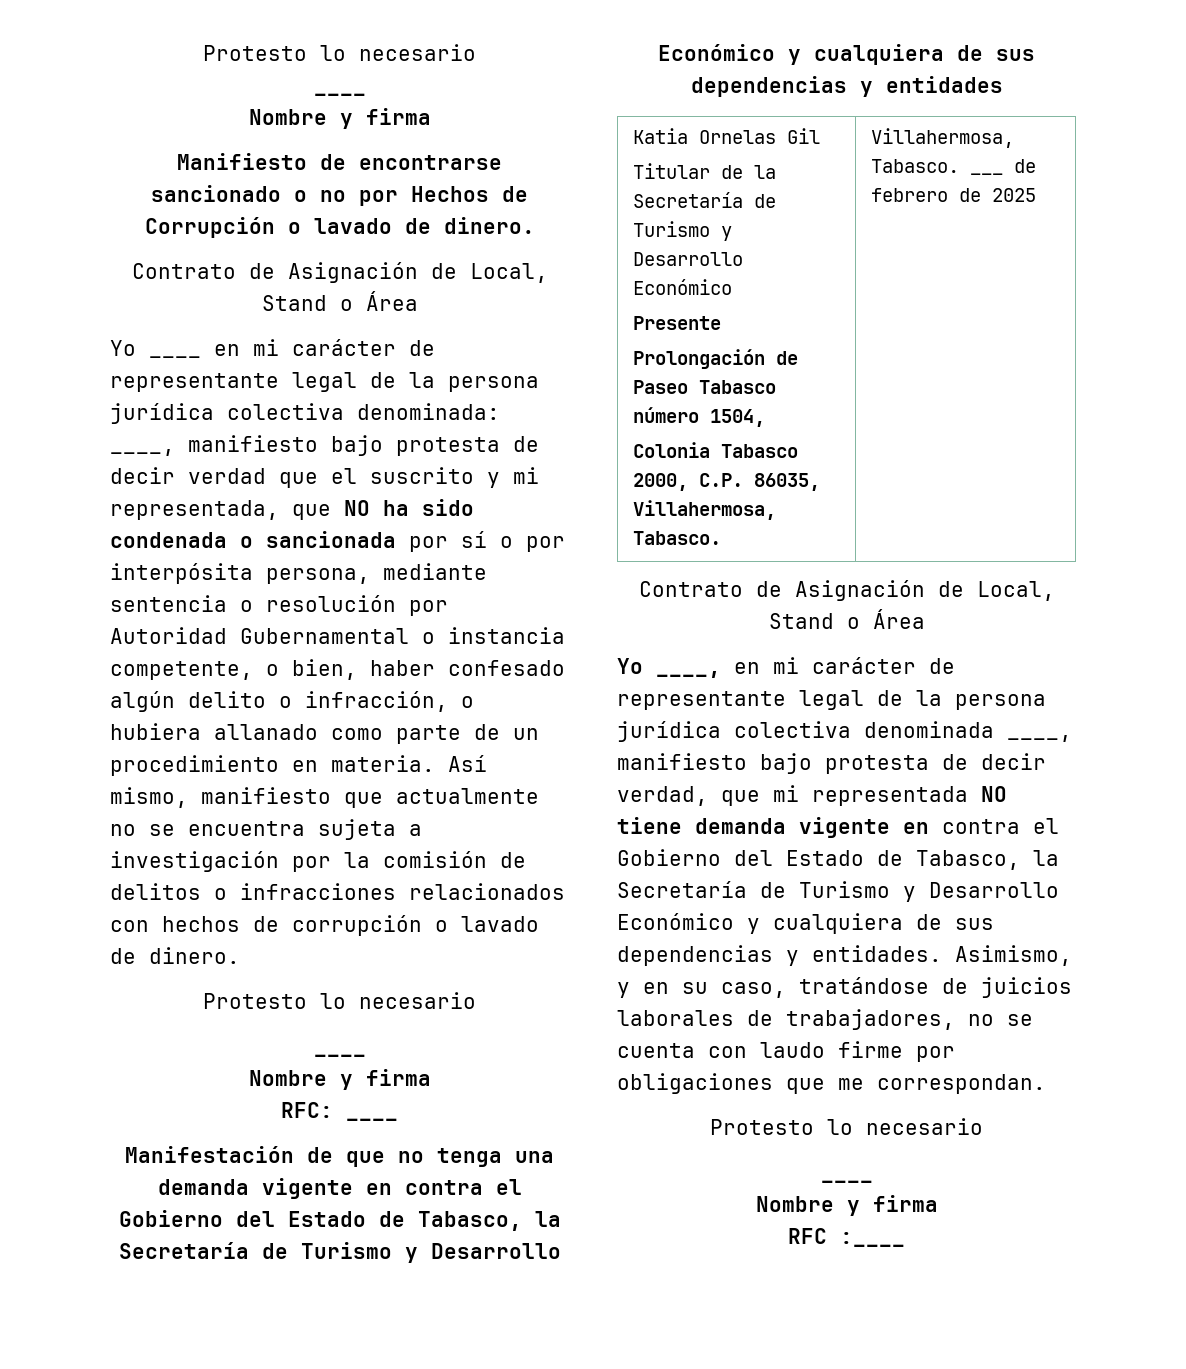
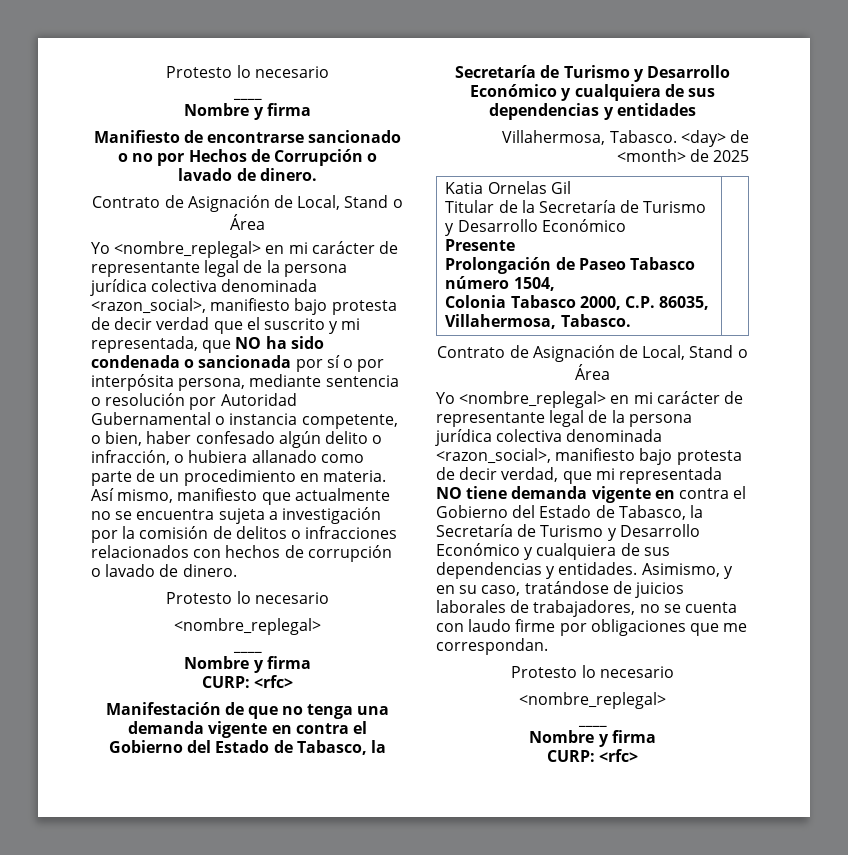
[149,356,201,358] ____ -> [114,241,262,258] <nombre_replegal>
[357,403,500,420] [110,449,175,456] denominada: ____, -> [221,279,318,292] [91,298,206,314] denominada <razon_social>,
[313,1054,366,1057] [248,1069,431,1090] [281,1102,333,1118] [346,1118,398,1121] // ____ // Nombre y firma // RFC: ____ -> [174,618,321,635] [232,650,262,653] [184,656,311,673] [201,675,294,688] // <nombre_replegal> // ____ // Nombre y firma // CURP: <rfc>
(1003, 84) none -> [502,130,749,147] [616,149,749,162] // Villahermosa, Tabasco. <day> de <month> de 2025
[870,128,1014,148] [870,159,959,173] [969,173,1003,175] [1013,159,1036,173] [870,188,1036,202] [638,580,1055,601] [768,609,925,629] [617,658,721,678] Villahermosa, Tabasco. ___ de febrero de 2025 // Contrato de Asignación de Local, Stand o Área // Yo ____, -> [437,345,748,362] [575,364,610,380] [436,391,607,408] // Contrato de Asignación de Local, Stand o Área // Yo <nombre_replegal>
[1007,735,1072,742] ____, -> [436,448,551,464] <razon_social>,
[820,1180,873,1183] [755,1195,938,1216] [788,1228,905,1247] // ____ // Nombre y firma // RFC :____ -> [519,692,666,709] [577,724,607,727] [529,730,656,747] [546,749,639,762] // <nombre_replegal> // ____ // Nombre y firma // CURP: <rfc>

